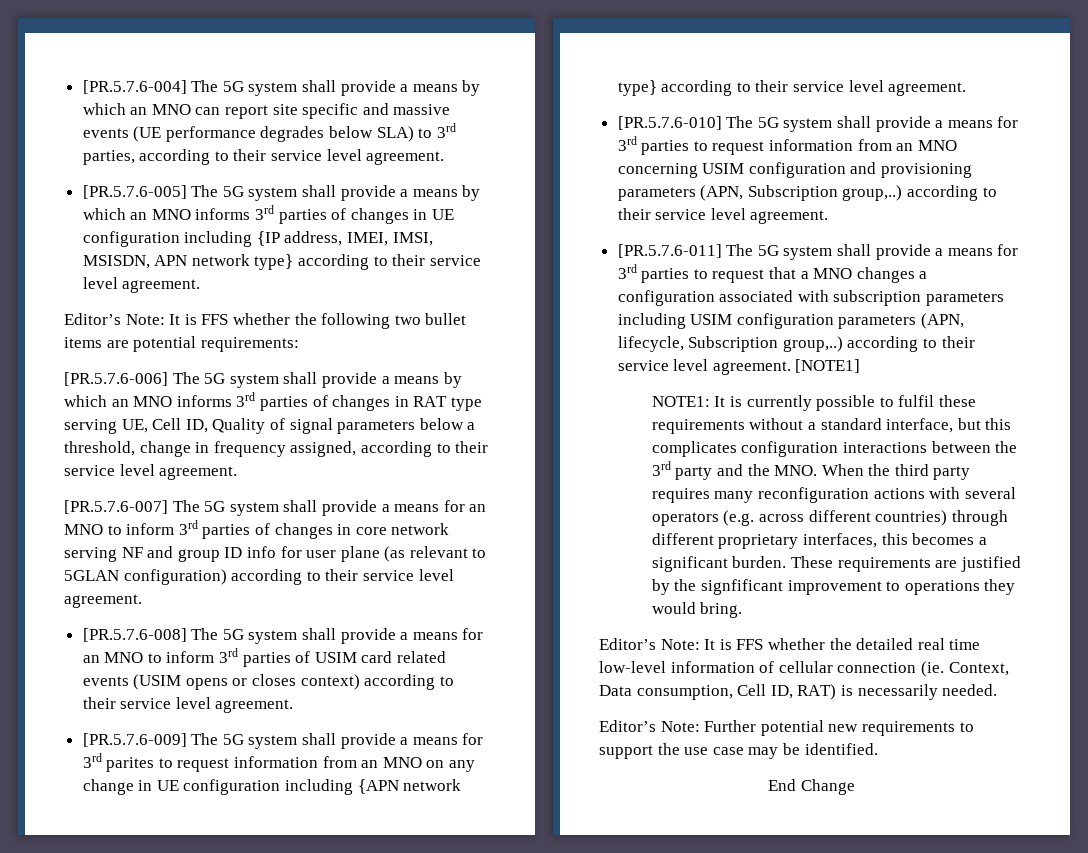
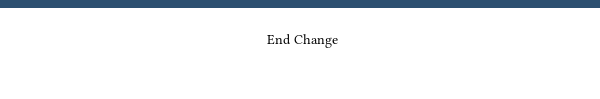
[82,80,481,96] [82,103,451,119] [82,123,456,142] [82,149,445,165] [82,185,481,201] [82,205,455,224] [82,231,433,247] [82,254,481,270] [82,277,201,293] [64,313,467,329] [64,336,299,352] [64,372,462,388] [64,392,482,411] [64,418,476,434] [64,441,489,457] [64,464,238,480] [64,500,487,516] [64,520,450,539] [64,546,487,562] [64,569,454,585] [64,594,142,608] [82,628,484,644] [82,648,447,667] [82,674,454,690] [82,697,294,713] [82,733,484,749] [82,753,476,772] [82,779,462,795] [617,80,967,96] [617,116,1019,132] [617,136,957,155] [617,162,973,178] [617,185,997,201] [617,208,829,224] [617,244,1019,260] [617,264,928,283] [617,290,1005,306] [617,313,965,329] [617,336,975,352] [617,359,861,375] [651,395,976,411] [651,418,1012,434] [651,441,1018,457] [651,461,971,480] [651,487,1016,503] [651,510,1008,526] [651,533,987,549] [651,556,1021,572] [651,579,1016,595] [651,602,743,618] [599,638,981,650] [599,661,1009,677] [599,684,998,700] [599,720,974,736] [599,743,878,759] [PR.5.7.6-004] The 5G system shall provide a means by which an MNO can report site specific and massive events (UE performance degrades below SLA) to 3rd parties, according to their service level agreement. // [PR.5.7.6-005] The 5G system shall provide a means by which an MNO informs 3rd parties of changes in UE configuration including {IP address, IMEI, IMSI, MSISDN, APN network type} according to their service level agreement. // Editor’s Note: It is FFS whether the following two bullet items are potential requirements: // [PR.5.7.6-006] The 5G system shall provide a means by which an MNO informs 3rd parties of changes in RAT type serving UE, Cell ID, Quality of signal parameters below a threshold, change in frequency assigned, according to their service level agreement. // [PR.5.7.6-007] The 5G system shall provide a means for an MNO to inform 3rd parties of changes in core network serving NF and group ID info for user plane (as relevant to 5GLAN configuration) according to their service level agreement. // [PR.5.7.6-008] The 5G system shall provide a means for an MNO to inform 3rd parties of USIM card related events (USIM opens or closes context) according to their service level agreement. // [PR.5.7.6-009] The 5G system shall provide a means for 3rd parites to request information from an MNO on any change in UE configuration including {APN network type} according to their service level agreement. // [PR.5.7.6-010] The 5G system shall provide a means for 3rd parties to request information from an MNO concerning USIM configuration and provisioning parameters (APN, Subscription group,..) according to their service level agreement. // [PR.5.7.6-011] The 5G system shall provide a means for 3rd parties to request that a MNO changes a configuration associated with subscription parameters including USIM configuration parameters (APN, lifecycle, Subscription group,..) according to their service level agreement. [NOTE1] // NOTE1: It is currently possible to fulfil these requirements without a standard interface, but this complicates configuration interactions between the 3rd party and the MNO. When the third party requires many reconfiguration actions with several operators (e.g. across different countries) through different proprietary interfaces, this becomes a significant burden. These requirements are justified by the signfificant improvement to operations they would bring. // Editor’s Note: It is FFS whether the detailed real time low-level information of cellular connection (ie. Context, Data consumption, Cell ID, RAT) is necessarily needed. // Editor’s Note: Further potential new requirements to support the use case may be identified. // -> (266, 39) none

